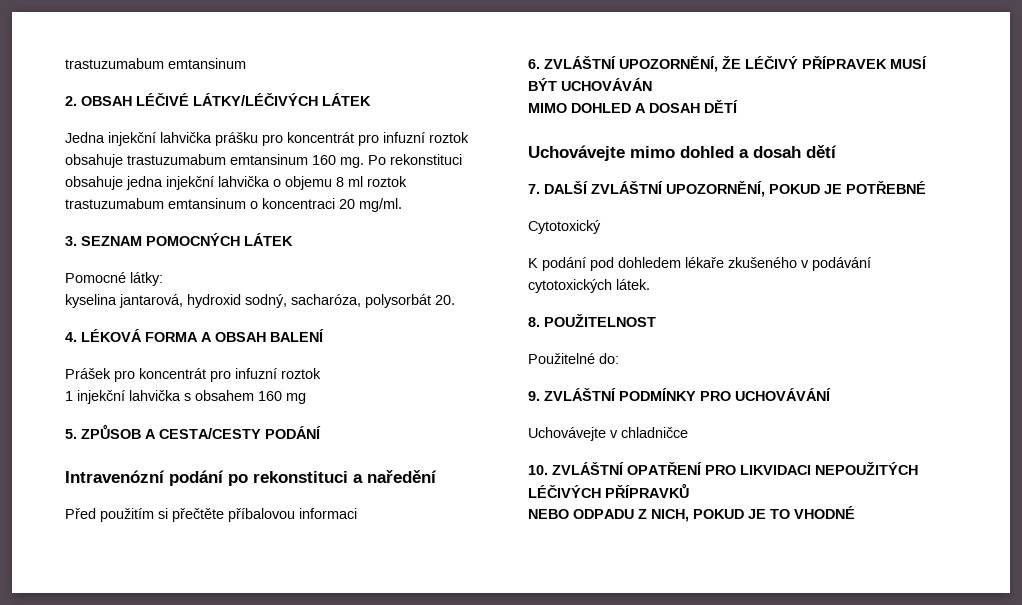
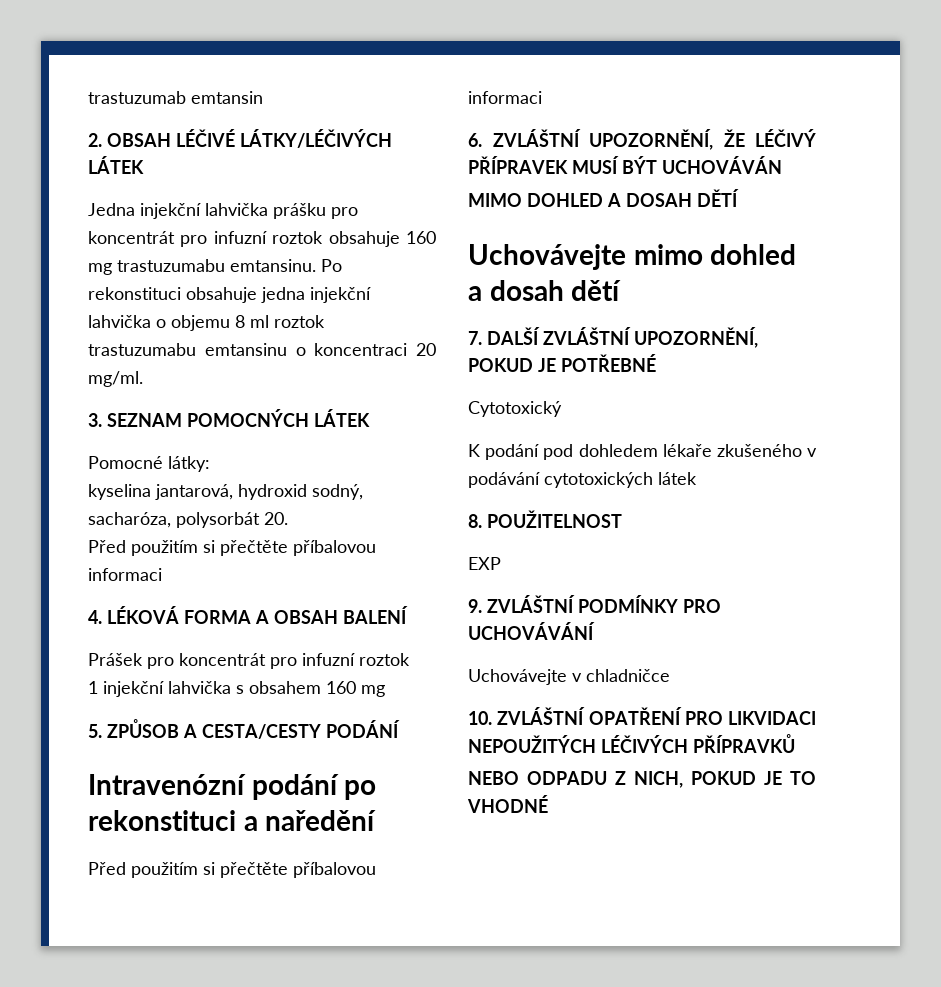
[65,58,246,69] trastuzumabum emtansinum -> [88,91,263,104] trastuzumab emtansin
[127,154,364,168] trastuzumabum emtansinum 160 mg. -> [406,231,436,244] [88,259,316,275] 160 mg trastuzumabu emtansinu.
[65,198,246,209] trastuzumabum emtansinum -> [88,343,287,356] trastuzumabu emtansinu
(455, 300) none -> [88,540,376,556] [88,568,162,581] // Před použitím si přečtěte příbalovou informaci
[616,279,650,290] látek. -> [658,472,697,485] látek
[528,353,619,364] Použitelné do: -> [468,557,501,570] EXP

